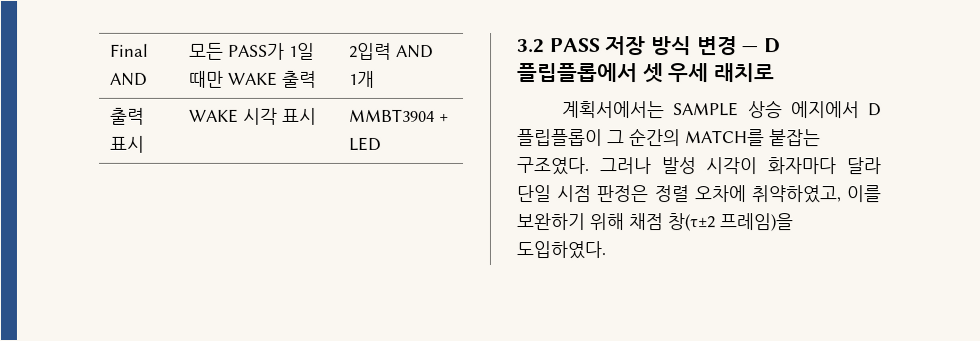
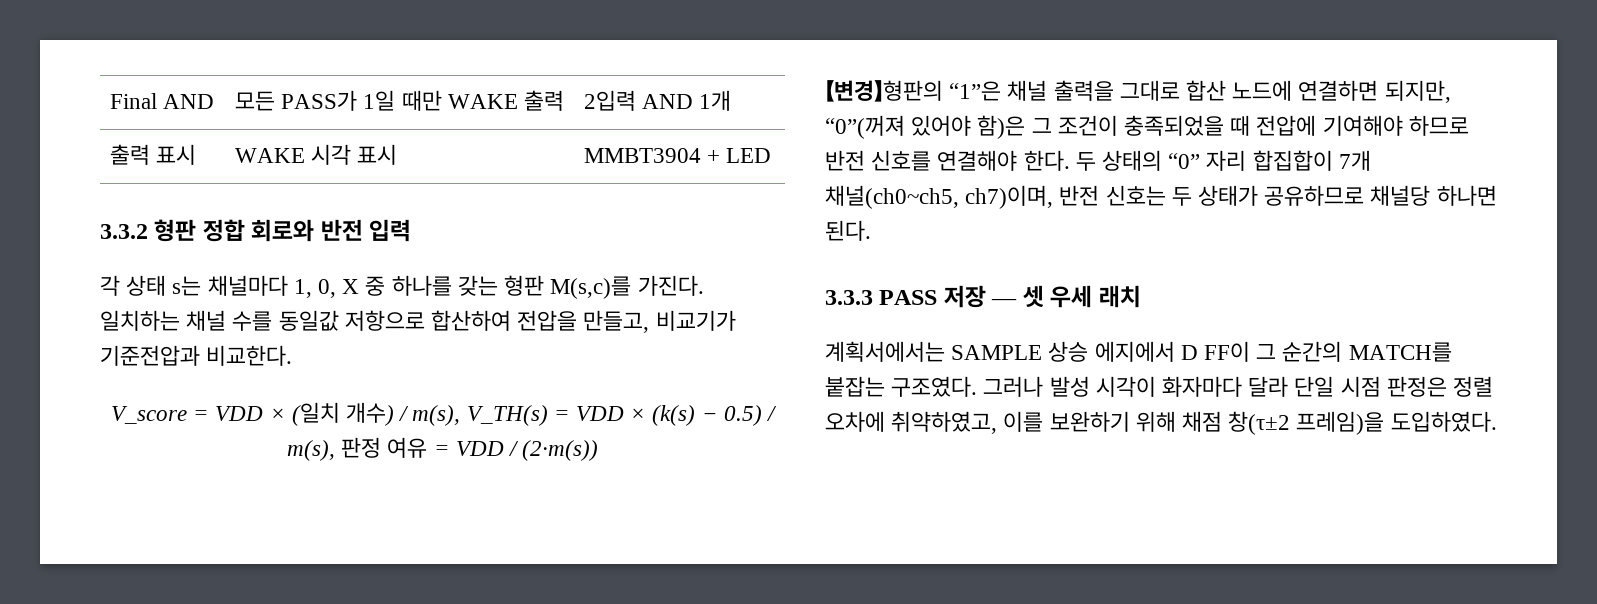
[517,36,782,56] [517,63,638,83] 3.2 PASS 저장 방식 변경 — D 플립플롭에서 -> [100,219,412,242] [100,275,704,299] [100,310,736,333] [100,345,293,366] [110,402,778,426] [286,437,599,461] [825,80,1451,103] [825,115,1469,139] [825,150,1371,171] [825,185,1497,209] [825,220,871,241] [825,285,1018,308] 3.3.2 형판 정합 회로와 반전 입력 // 각 상태 s는 채널마다 1, 0, X 중 하나를 갖는 형판 M(s,c)를 가진다. 일치하는 채널 수를 동일값 저항으로 합산하여 전압을 만들고, 비교기가 기준전압과 비교한다. // V_score = VDD × (일치 개수) / m(s), V_TH(s) = VDD × (k(s) − 0.5) / m(s), 판정 여유 = VDD / (2·m(s)) // 【변경】형판의 “1”은 채널 출력을 그대로 합산 노드에 연결하면 되지만, “0”(꺼져 있어야 함)은 그 조건이 충족되었을 때 전압에 기여해야 하므로 반전 신호를 연결해야 한다. 두 상태의 “0” 자리 합집합이 7개 채널(ch0~ch5, ch7)이며, 반전 신호는 두 상태가 공유하므로 채널당 하나면 된다. // 3.3.3 PASS 저장 —
[714,63,776,83] 래치로 -> [1098,285,1141,308] 래치
[517,129,603,147] 플립플롭이 -> [1204,341,1251,362] FF이

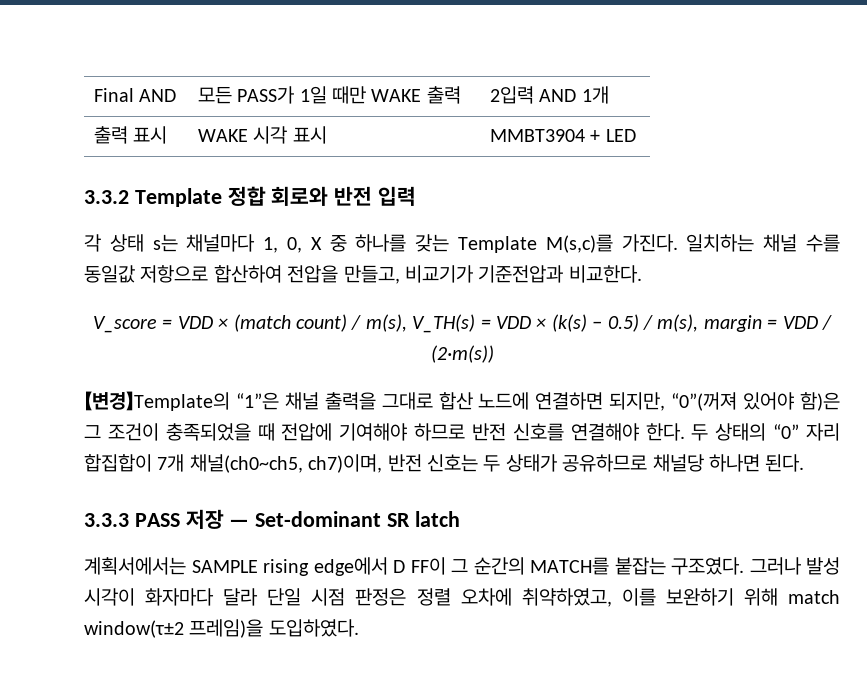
[154,219,197,242] 형판 -> [134,188,222,207] Template
[504,275,545,296] 형판 -> [458,236,537,253] Template
[291,402,394,426] (일치 개수) -> [233,314,347,332] (match count)
[341,437,428,458] 판정 여유 -> [703,315,762,332] margin
[883,80,943,101] 형판의 -> [134,392,230,411] Template의
[1022,285,1141,308] 셋 우세 래치 -> [255,511,460,527] Set-dominant SR latch
[1048,341,1175,362] 상승 에지에서 -> [263,557,388,576] rising edge에서
[1182,411,1291,435] 채점 창(τ±2 -> [788,590,841,604] [84,620,184,638] match window(τ±2

